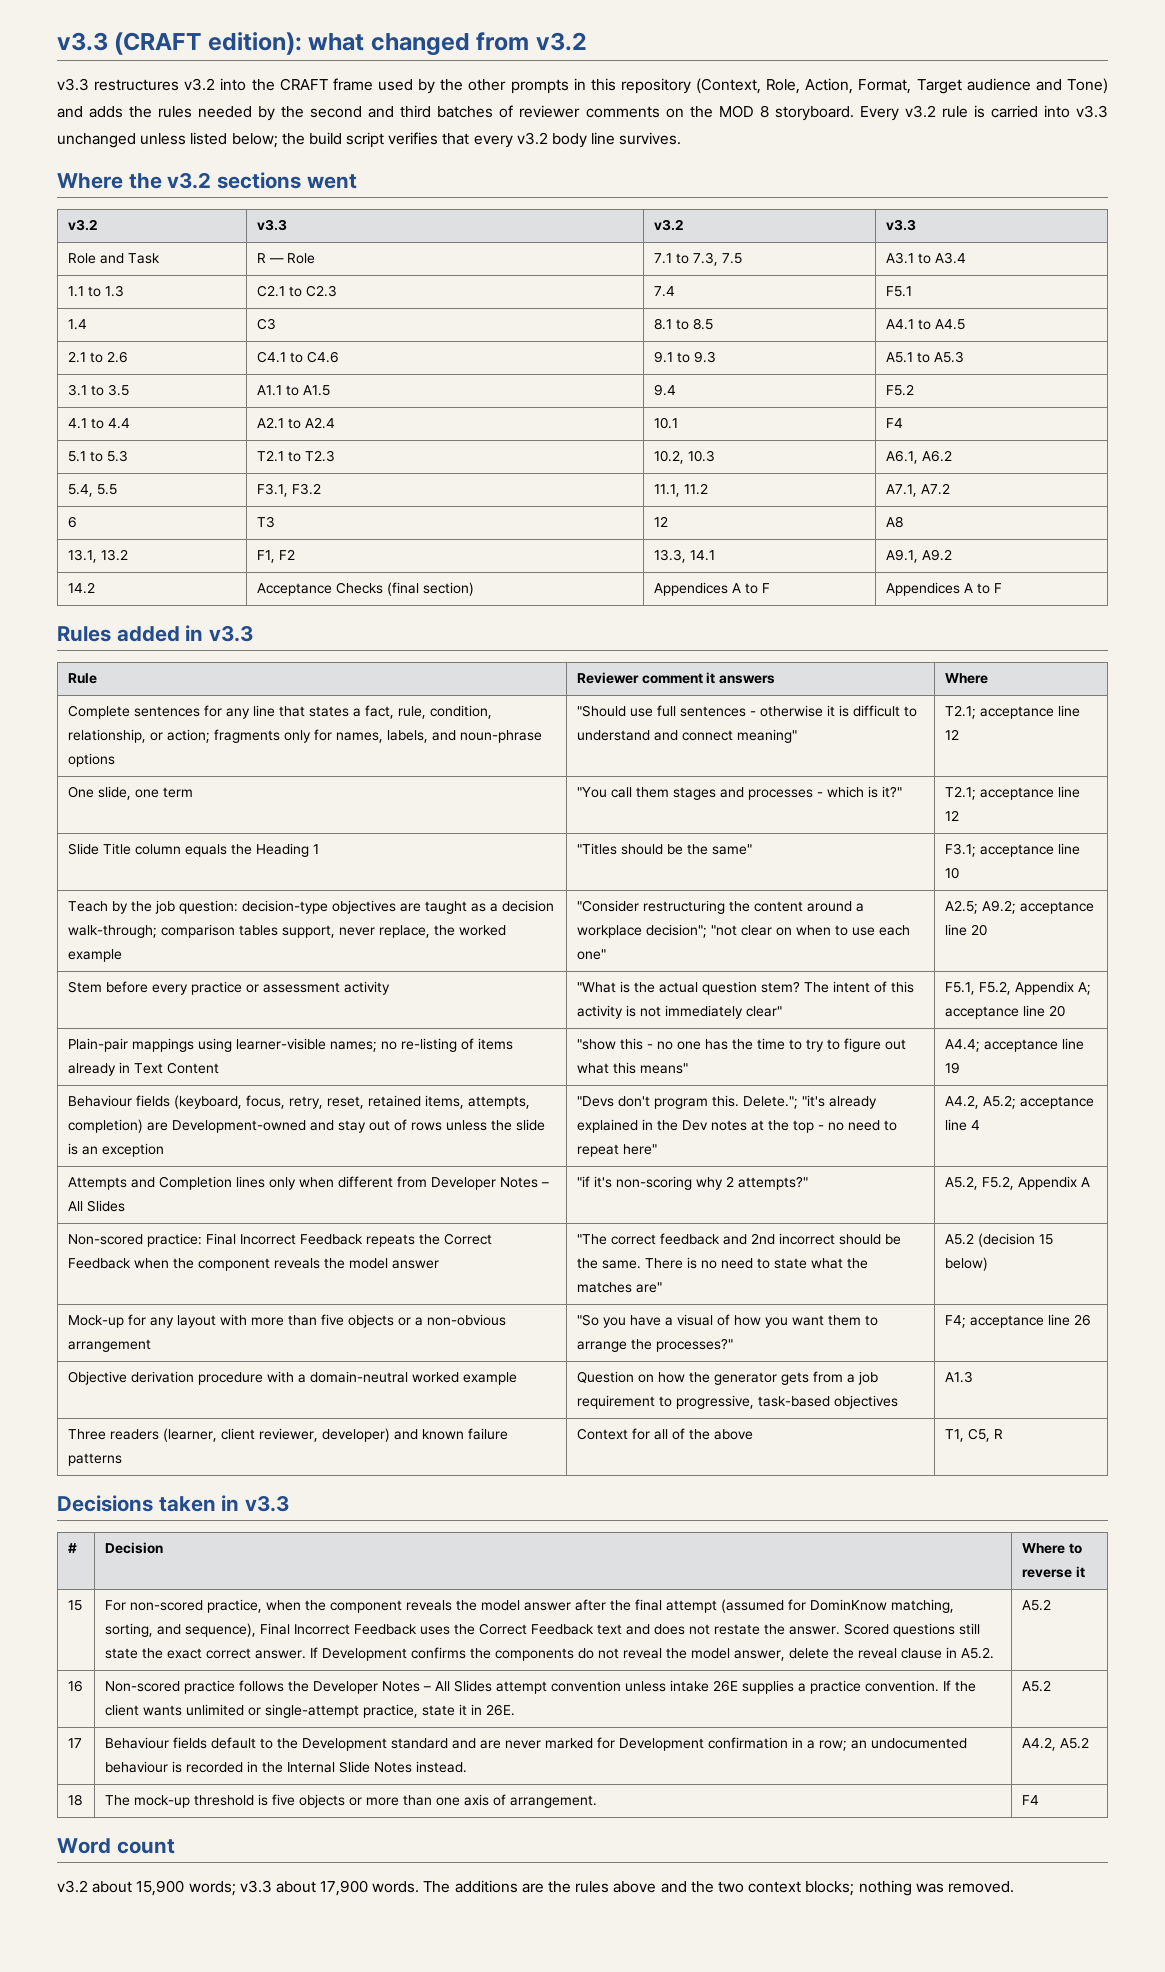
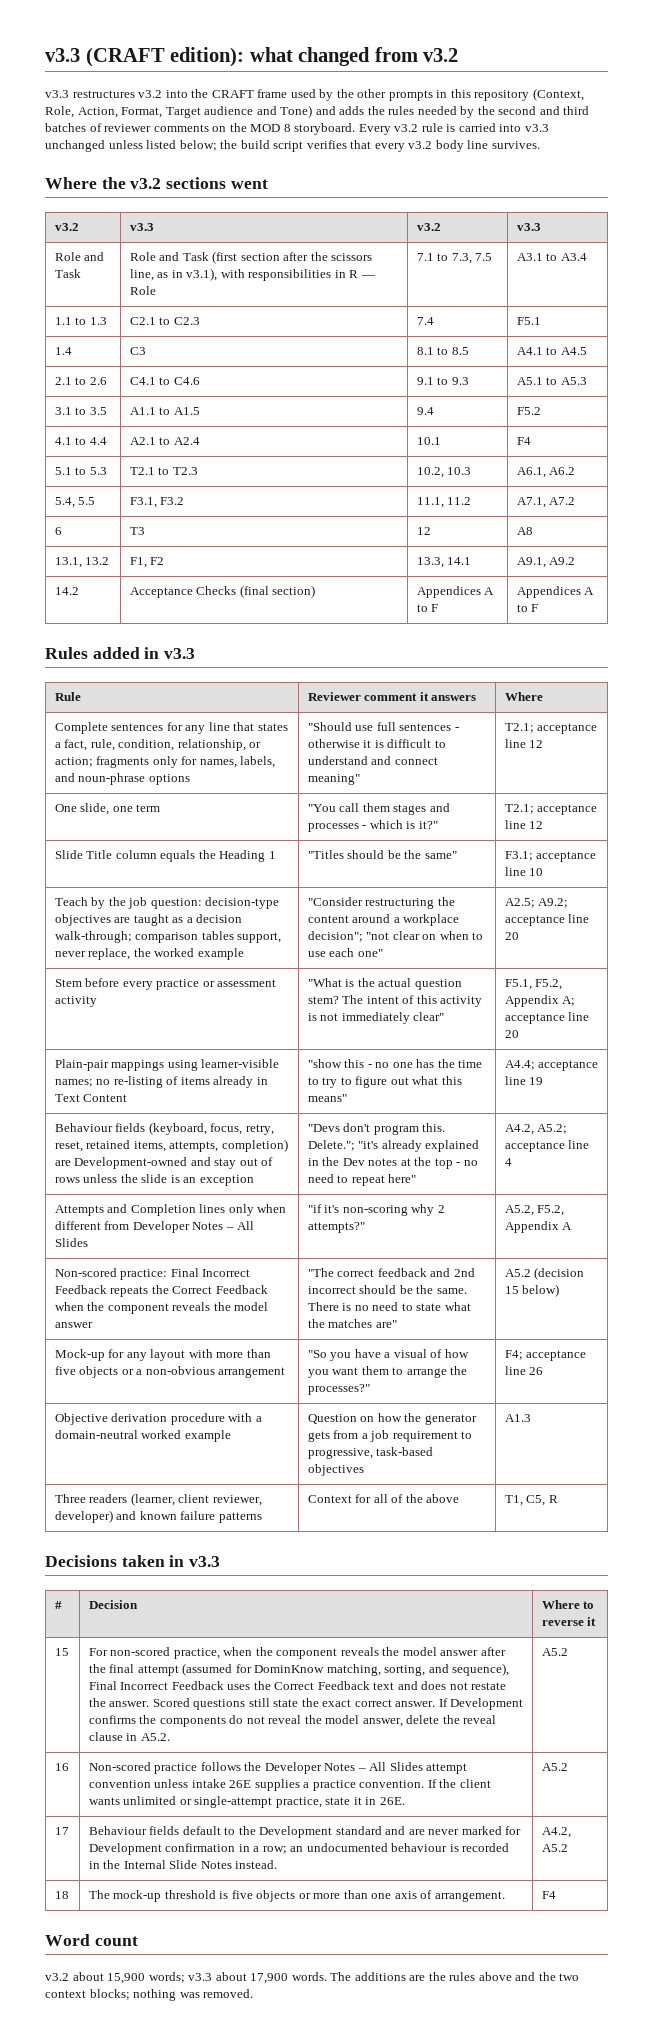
(160, 258) none -> [129,251,373,264] [129,268,346,281] Role and Task (first section after the scissors line, as in v3.1), with responsibilities in

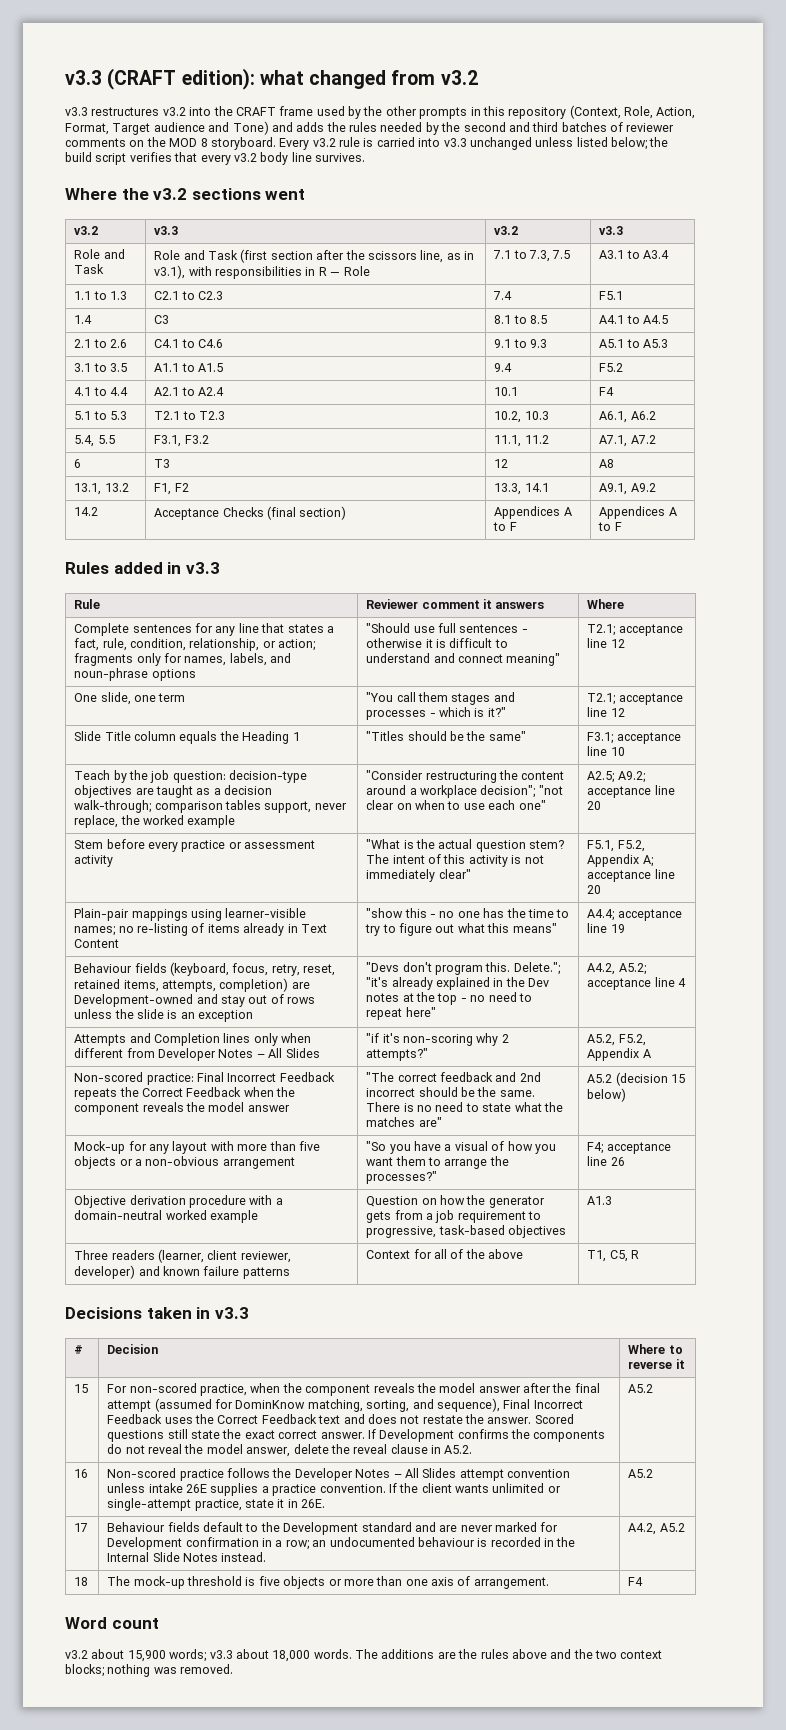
[250,1973,289,1984] 17,900 -> [272,1650,311,1662] 18,000

